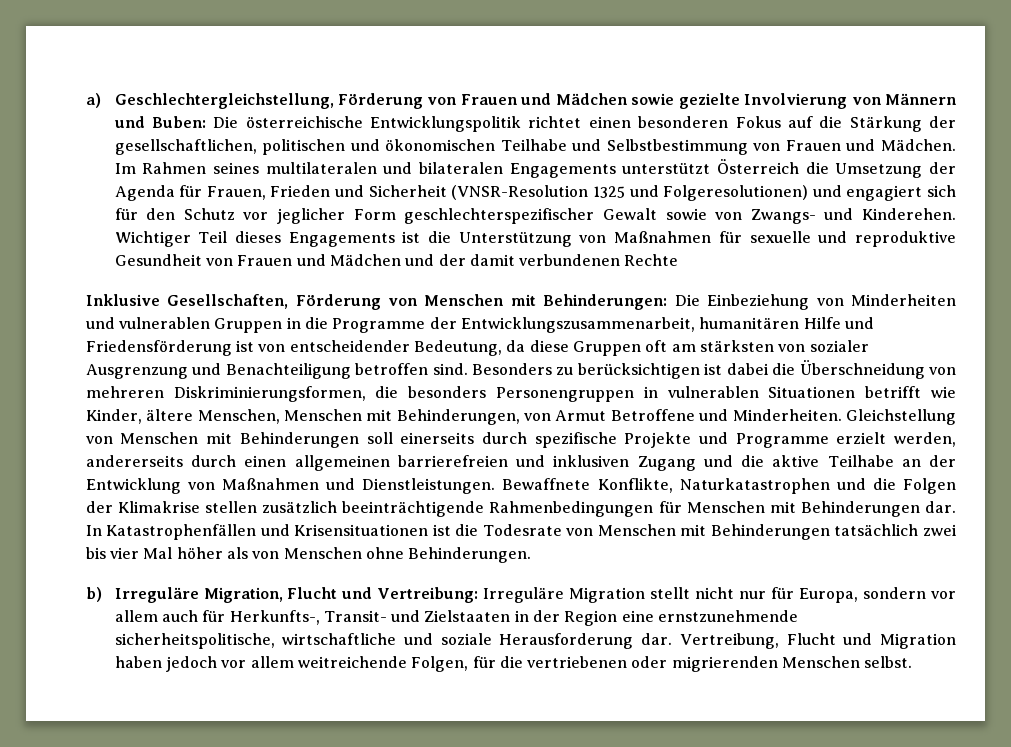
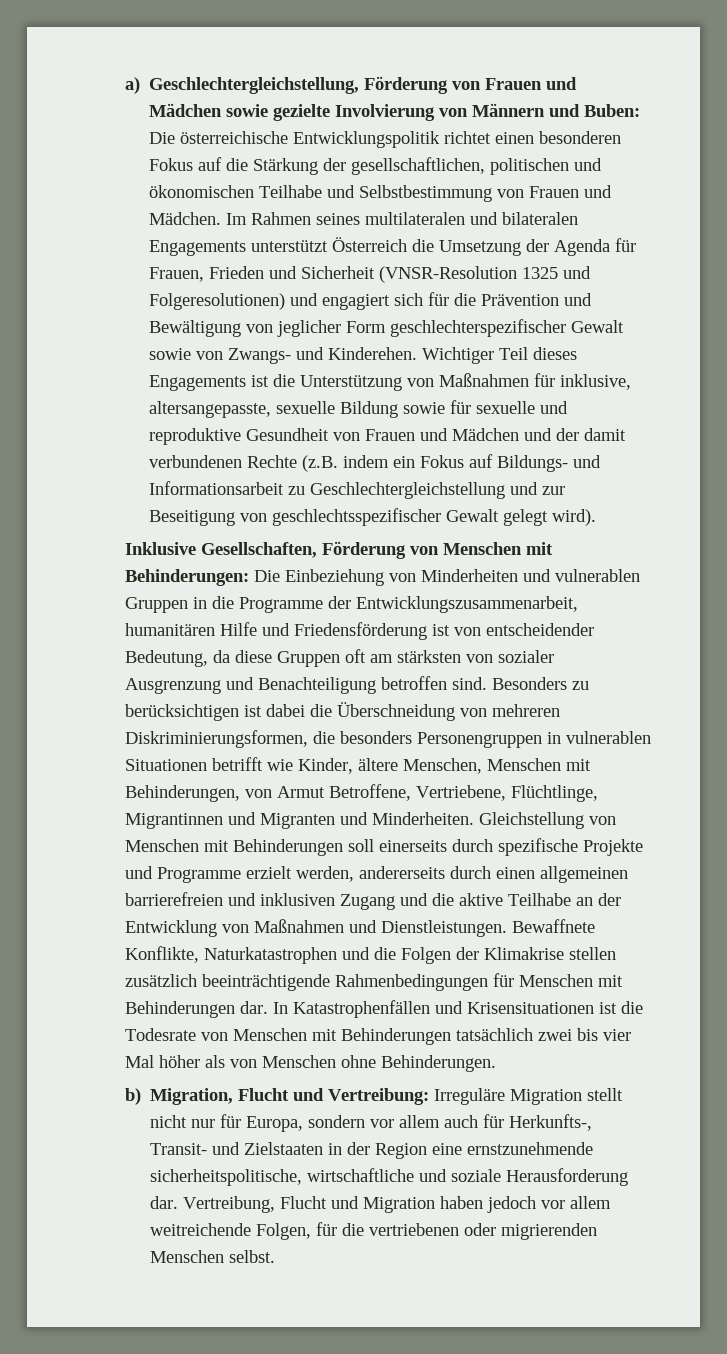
[146,208,269,220] den Schutz vor -> [454,293,593,306] [149,320,274,337] die Prävention und Bewältigung von
(742, 237) none -> [560,374,632,390] [149,400,472,418] inklusive, altersangepasste, sexuelle Bildung sowie für
(679, 260) none -> [302,454,602,472] [149,481,566,499] [149,508,597,526] (z.B. indem ein Fokus auf Bildungs- und Informationsarbeit zu Geschlechtergleichstellung und zur Beseitigung von geschlechtsspezifischer Gewalt gelegt wird).
[610,409,695,421] Betroffene -> [329,784,599,802] [125,812,336,829] Betroffene, Vertriebene, Flüchtlinge, Migrantinnen und Migranten
[114,587,199,603] Irreguläre -> (142, 1096) none

